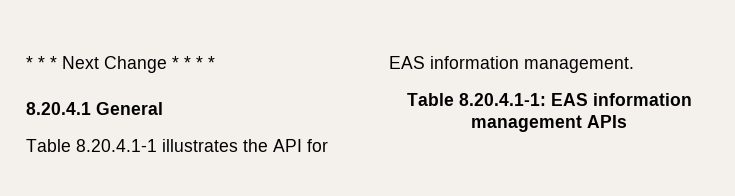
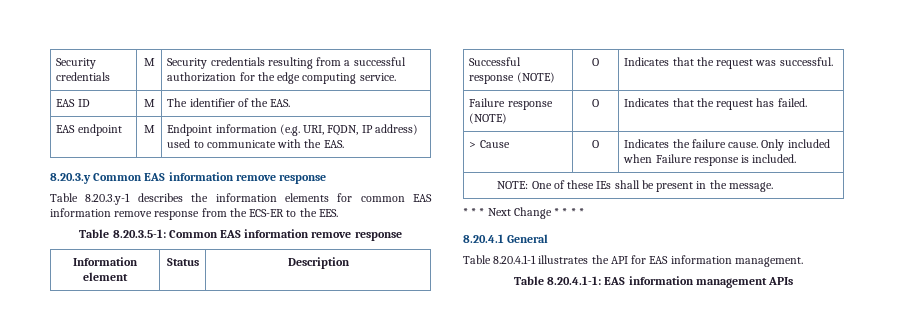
(26, 62) none -> [56,58,97,69] [56,72,111,81] [143,58,155,66] [167,57,406,69] [167,72,396,84] [56,99,90,107] [143,99,155,107] [167,98,291,107] [56,124,122,136] [143,125,155,133] [167,124,418,136] [167,139,344,148] [50,172,327,184] [50,193,432,205] [50,208,338,220] [79,229,402,241] [73,257,138,266] [83,272,128,281] [166,258,199,266] [287,257,350,269] [469,57,522,66] [469,72,555,84] [592,58,599,66] [624,57,833,69] [469,98,553,110] [469,113,508,124] [592,99,599,107] [624,98,807,110] [469,140,510,148] [592,140,599,148] [624,139,830,151] [623,154,797,166] [497,180,773,192] Security credentials | M | Security credentials resulting from a successful authorization for the edge computing service. // EAS ID | M | The identifier of the EAS. // EAS endpoint | M | Endpoint information (e.g. URI, FQDN, IP address) used to communicate with the EAS. // 8.20.3.y Common EAS information remove response // Table 8.20.3.y-1 describes the information elements for common EAS information remove response from the ECS-ER to the EES. // Table 8.20.3.5-1: Common EAS information remove response // Information element | Status | Description // Successful response (NOTE) | O | Indicates that the request was successful. // Failure response (NOTE) | O | Indicates that the request has failed. // > Cause | O | Indicates the failure cause. Only included when Failure response is included. // NOTE: One of these IEs shall be present in the message. //

